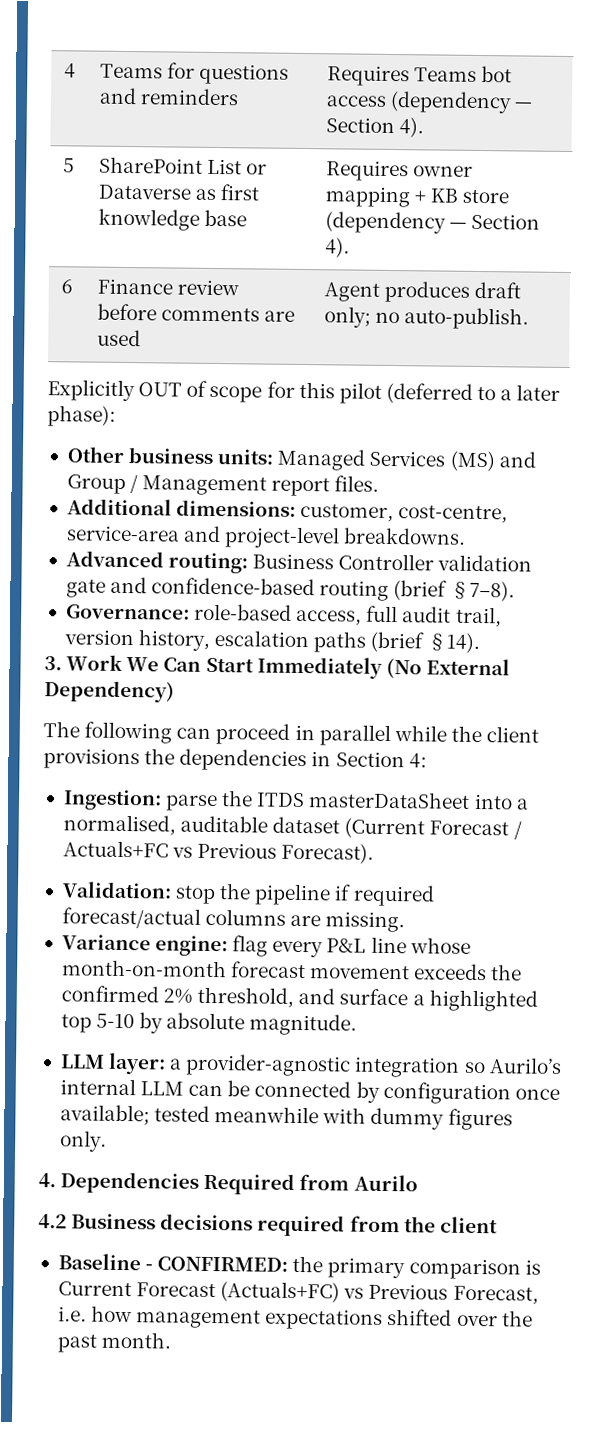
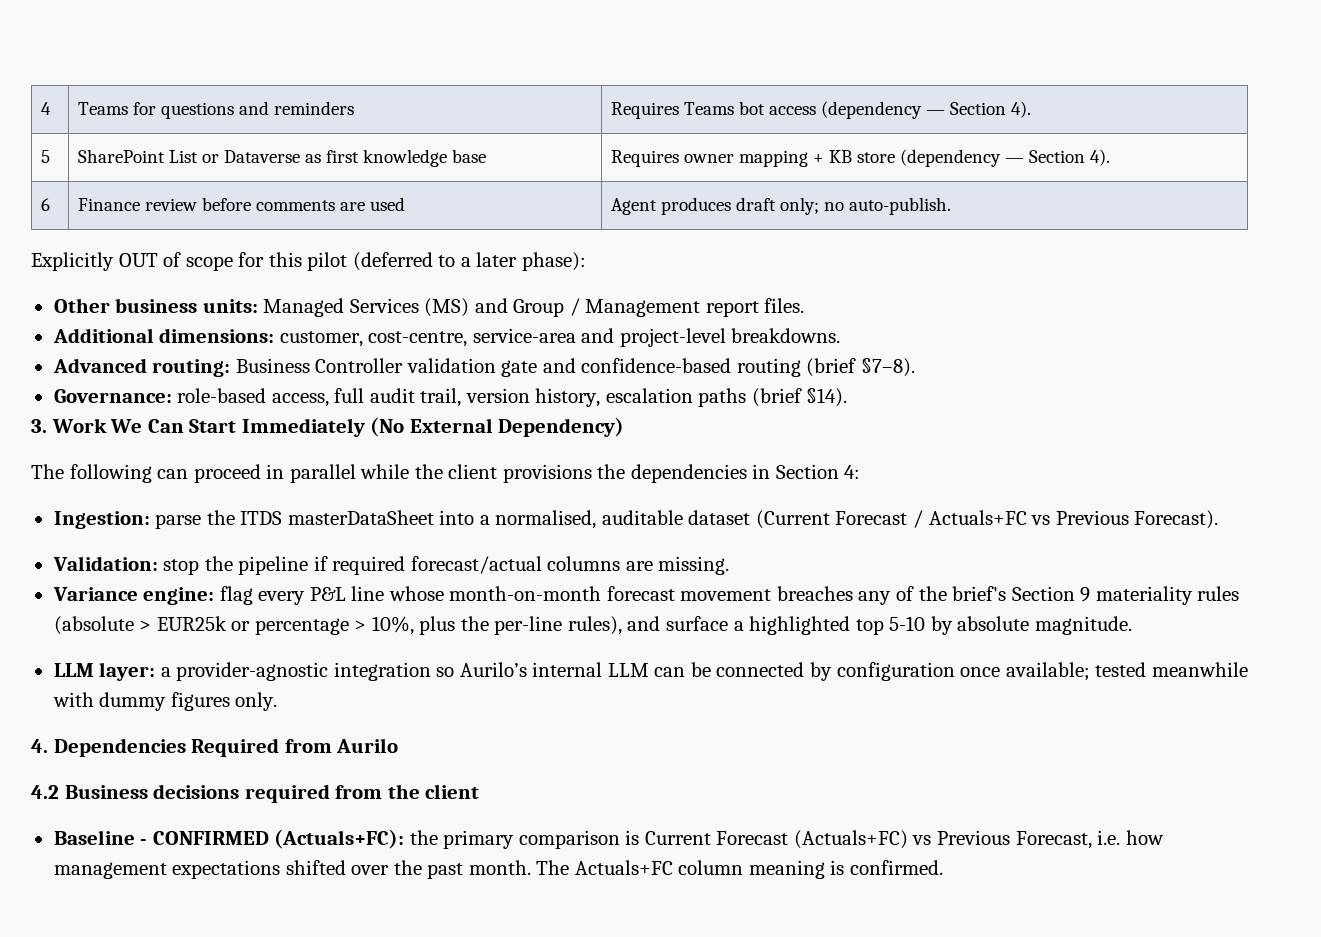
[414,963,523,981] [60,985,295,1008] exceeds the confirmed 2% threshold, -> [776,586,1240,605] [53,616,622,635] breaches any of the brief's Section 9 materiality rules (absolute > EUR25k or percentage > 10%, plus the per-line rules),
[157,1256,289,1272] CONFIRMED: -> [152,829,405,849] CONFIRMED (Actuals+FC):
(172, 1340) none -> [536,860,943,879] The Actuals+FC column meaning is confirmed.

